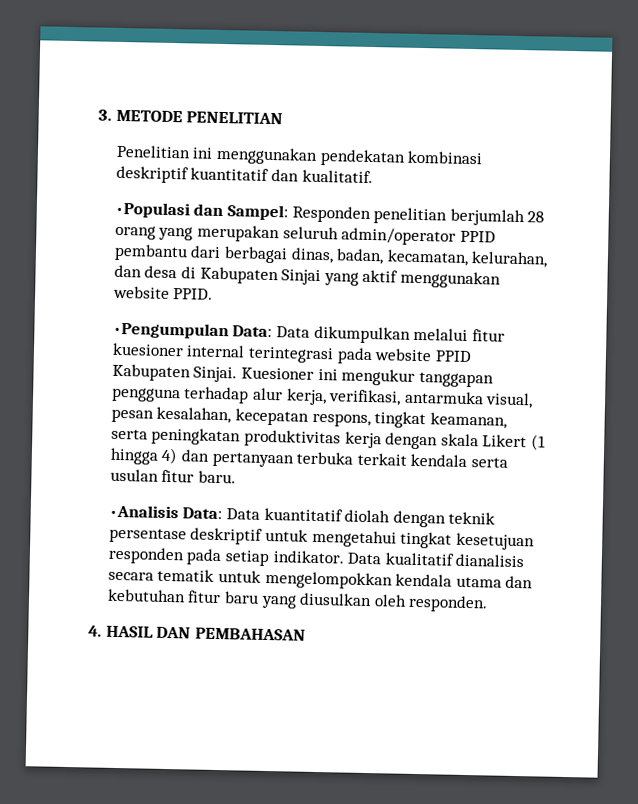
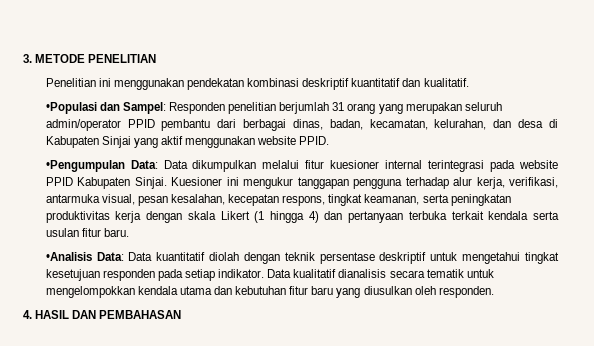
[527,211,545,223] 28 -> [332,102,345,111] 31

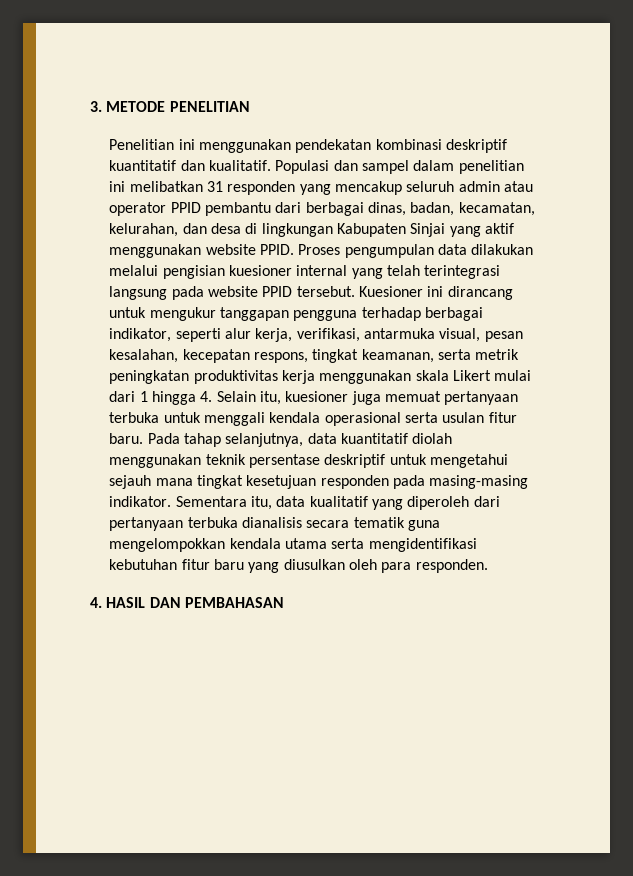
[45,102,502,114] [45,119,121,131] // •Populasi dan Sampel: Responden penelitian berjumlah 31 orang yang merupakan seluruh admin/operator -> [275,160,524,174] [109,181,533,195] [109,202,167,216] Populasi dan sampel dalam penelitian ini melibatkan 31 responden yang mencakup seluruh admin atau operator
(559, 123) none -> [261,223,333,237] lingkungan
[45,160,558,172] [45,177,239,189] // •Pengumpulan Data: Data dikumpulkan melalui fitur kuesioner internal terintegrasi pada website PPID Kabupaten Sinjai. Kuesioner ini -> [298,244,534,258] [109,265,501,279] [109,286,513,300] [109,307,147,318] Proses pengumpulan data dilakukan melalui pengisian kuesioner internal yang telah terintegrasi langsung pada website PPID tersebut. Kuesioner ini dirancang untuk
(449, 183) none -> [424,307,483,321] [109,328,221,342] berbagai indikator, seperti
(449, 198) none -> [475,349,520,360] metrik
[146,211,183,223] dengan -> [319,370,412,384] menggunakan
[254,211,529,223] (1 hingga 4) dan pertanyaan terbuka terkait kendala -> [494,370,532,381] [109,391,519,405] [109,412,401,426] mulai dari 1 hingga 4. Selain itu, kuesioner juga memuat pertanyaan terbuka untuk menggali kendala operasional
[45,252,153,261] // •Analisis Data: Data -> [147,433,337,447] Pada tahap selanjutnya, data
[243,252,280,264] dengan -> [109,454,202,468] menggunakan
(521, 258) none -> [109,475,193,489] sejauh mana
[185,269,337,281] setiap indikator. Data kualitatif -> [429,475,529,489] [109,496,500,510] [109,517,238,531] masing-masing indikator. Sementara itu, data kualitatif yang diperoleh dari pertanyaan terbuka
[466,269,494,278] untuk -> [407,520,440,531] guna
[214,286,233,295] dan -> [331,538,477,552] serta mengidentifikasi
(436, 290) none -> [381,562,412,573] para

